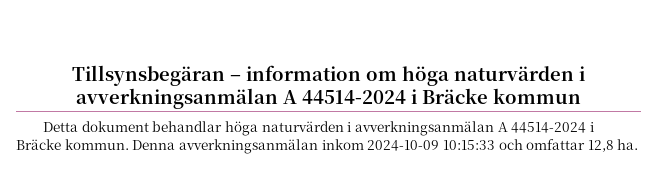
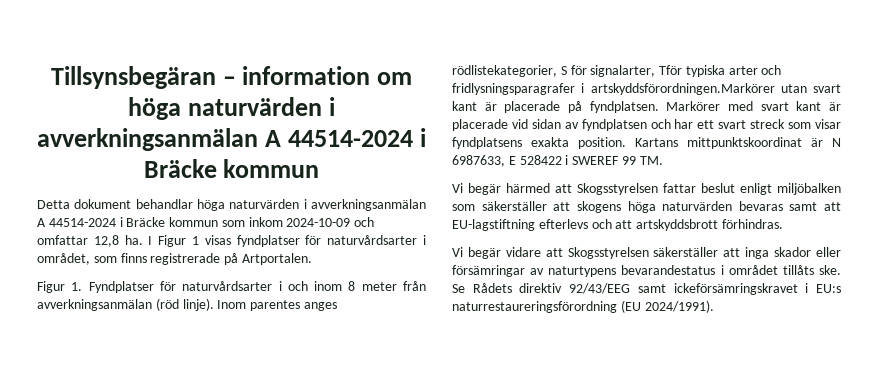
[64,139,318,154] kommun. Denna avverkningsanmälan -> [169,217,245,227] kommun som
[442,140,495,150] 10:15:33 -> (351, 222) none
(639, 144) none -> [148,235,427,247] [37,253,312,265] [37,281,427,293] [37,298,337,311] [452,65,782,77] [452,83,841,95] [452,101,841,113] [452,119,841,131] [452,137,841,149] [452,155,663,167] [452,183,841,195] [452,201,841,213] [452,219,783,231] [452,247,842,259] [452,265,842,277] [452,283,841,295] [452,300,714,313] I Figur 1 visas fyndplatser för naturvårdsarter i området, som finns registrerade på Artportalen. // Figur 1. Fyndplatser för naturvårdsarter i och inom 8 meter från avverkningsanmälan (röd linje). Inom parentes anges rödlistekategorier, S för signalarter, Tför typiska arter och fridlysningsparagrafer i artskyddsförordningen.Markörer utan svart kant är placerade på fyndplatsen. Markörer med svart kant är placerade vid sidan av fyndplatsen och har ett svart streck som visar fyndplatsens exakta position. Kartans mittpunktskoordinat är N 6987633, E 528422 i SWEREF 99 TM. // Vi begär härmed att Skogsstyrelsen fattar beslut enligt miljöbalken som säkerställer att skogens höga naturvärden bevaras samt att EU-lagstiftning efterlevs och att artskyddsbrott förhindras. // Vi begär vidare att Skogsstyrelsen säkerställer att inga skador eller försämringar av naturtypens bevarandestatus i området tillåts ske. Se Rådets direktiv 92/43/EEG samt ickeförsämringskravet i EU:s naturrestaureringsförordning (EU 2024/1991).

